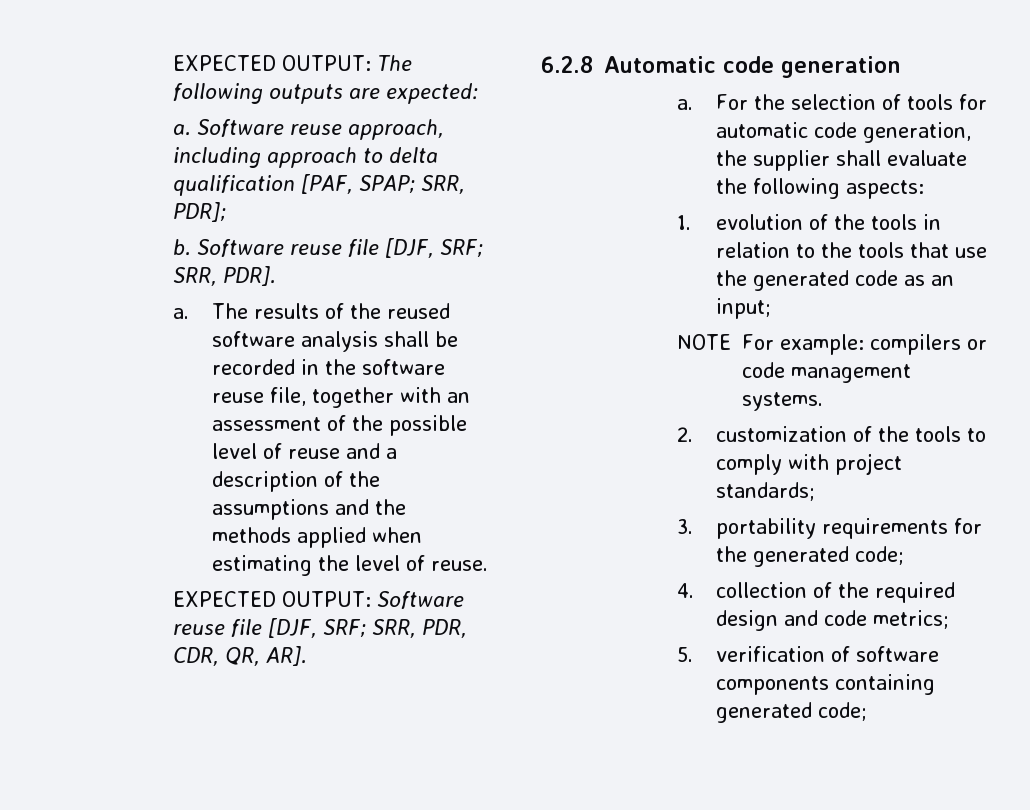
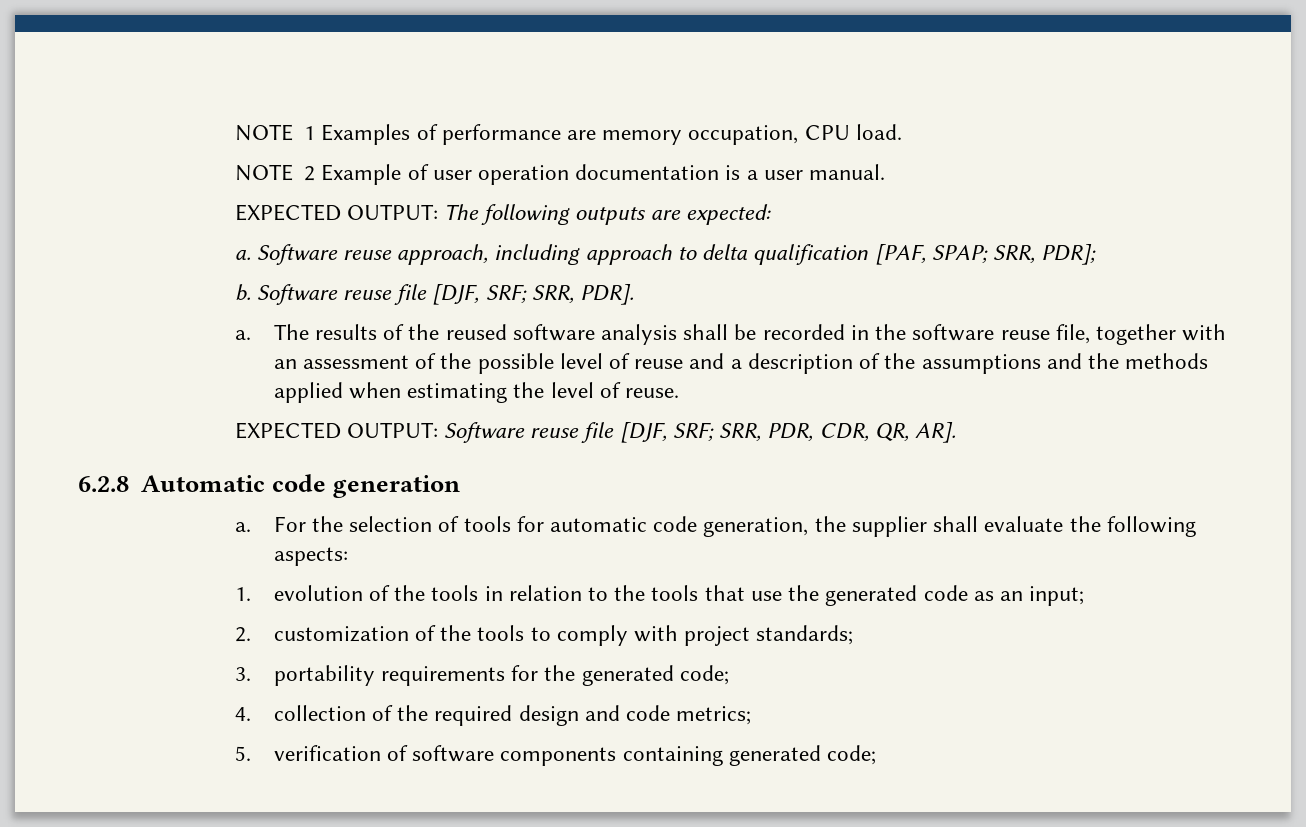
(172, 63) none -> [234,124,902,145] [234,164,886,185] NOTE 1 Examples of performance are memory occupation, CPU load. // NOTE 2 Example of user operation documentation is a user manual. //
[676,334,987,355] [741,362,911,383] [741,392,823,411] // NOTE For example: compilers or code management systems. -> (1085, 596) none

